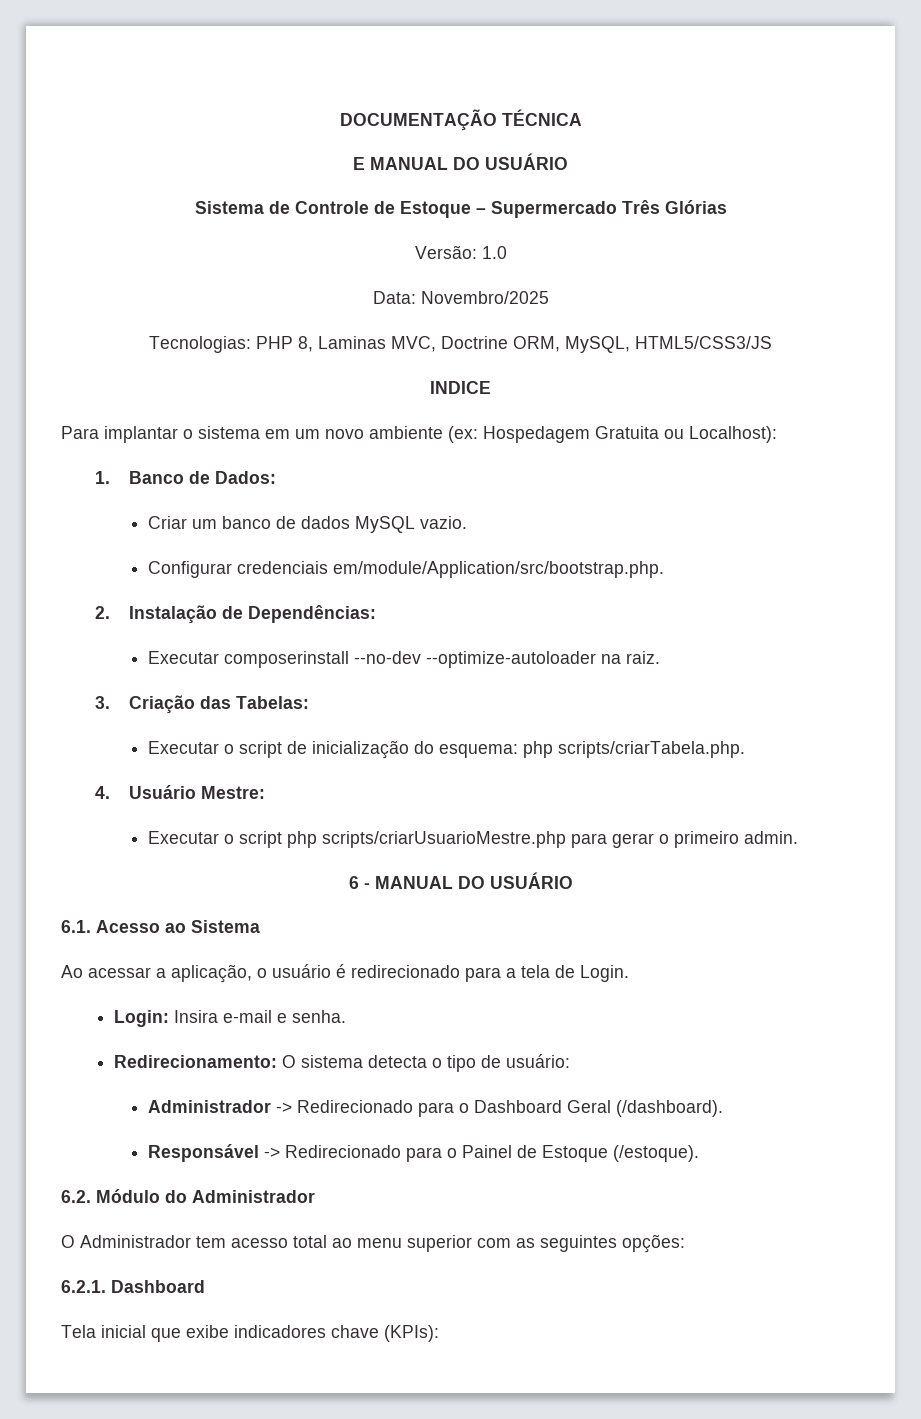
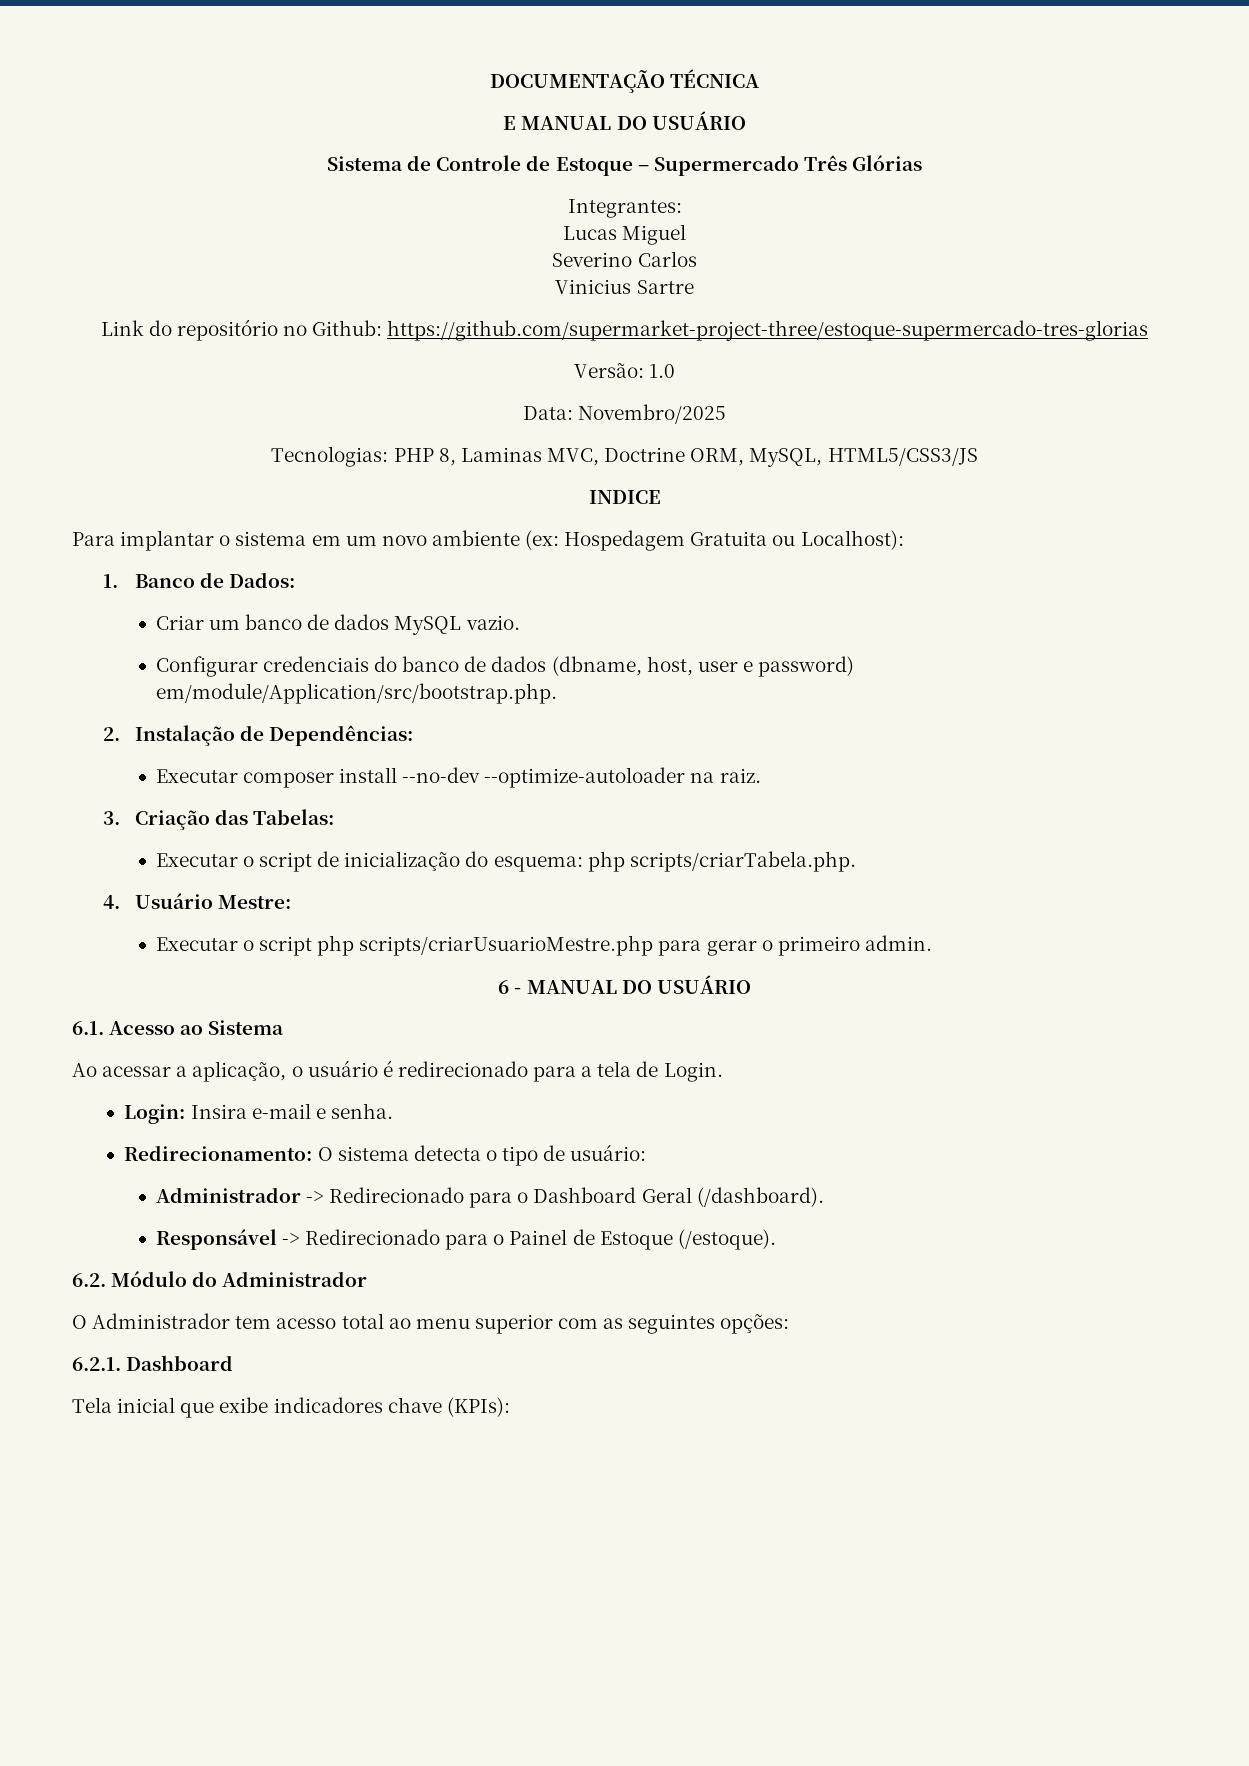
(727, 207) none -> [567,199,682,218] [562,224,687,245] [552,251,697,267] [555,279,694,294] [100,319,1149,341] // Integrantes: // Lucas Miguel // Severino Carlos // Vinicius Sartre // Link do repositório no Github: https://github.com/supermarket-project-three/estoque-supermercado-tres-glorias
(329, 567) none -> [374,656,855,677] do banco de dados (dbname, host, user e password)
[224,651,350,668] composerinstall -> [242,767,398,788] composer install

